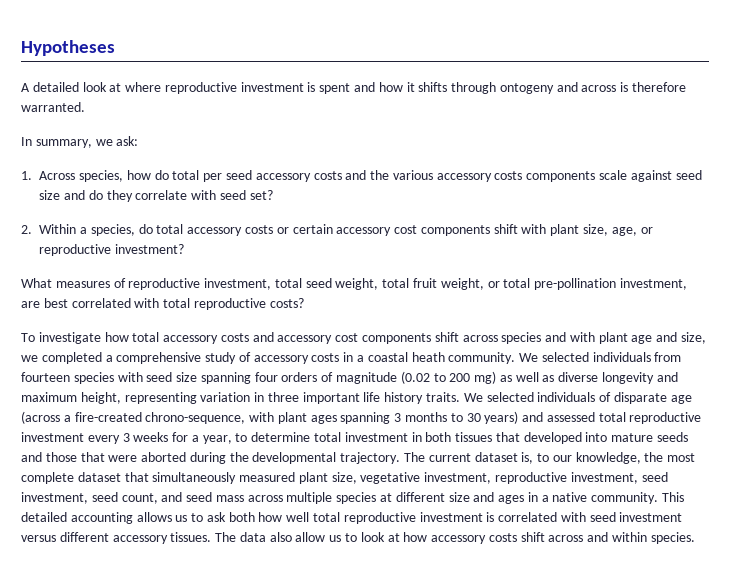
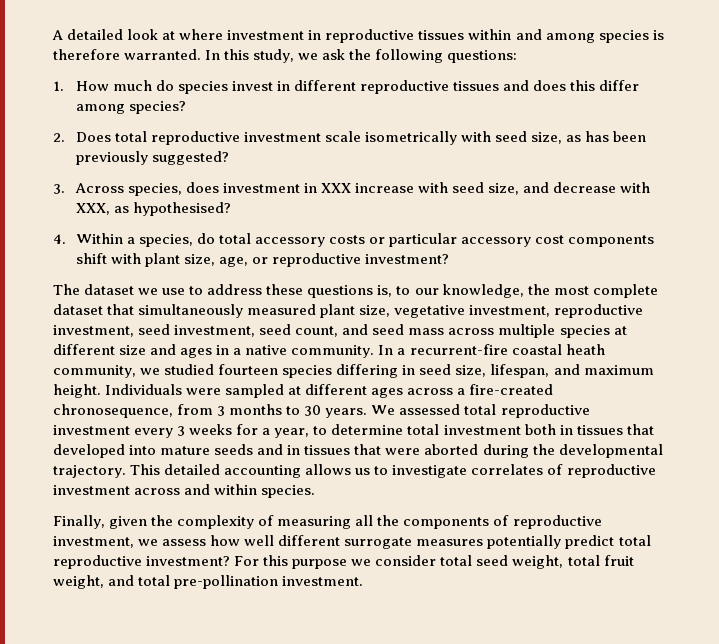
[21,40,115,56] Hypotheses // -> (52, 35) none
[164,82,687,94] [21,102,85,112] [21,136,139,148] [21,170,702,182] [39,190,273,202] [21,225,32,234] reproductive investment is spent and how it shifts through ontogeny and across is therefore warranted. // In summary, we ask: // 1. Across species, how do total per seed accessory costs and the various accessory costs components scale against seed size and do they correlate with seed set? // 2. -> [227,29,664,43] [53,49,518,63] [53,80,640,94] [75,101,186,114] [53,131,647,145] [75,151,229,165] [53,182,651,196] [75,202,231,216] [53,234,66,244] investment in reproductive tissues within and among species is therefore warranted. In this study, we ask the following questions: // 1. How much do species invest in different reproductive tissues and does this differ among species? // 2. Does total reproductive investment scale isometrically with seed size, as has been previously suggested? // 3. Across species, does investment in XXX increase with seed size, and decrease with XXX, as hypothesised? // 4.
[292,224,333,234] certain -> [388,233,457,247] particular
[21,278,687,290] [21,298,304,310] [21,332,707,344] [21,352,682,364] [21,371,678,384] [21,392,692,404] [21,411,702,424] [21,432,689,444] [21,452,518,464] What measures of reproductive investment, total seed weight, total fruit weight, or total pre-pollination investment, are best correlated with total reproductive costs? // To investigate how total accessory costs and accessory cost components shift across species and with plant age and size, we completed a comprehensive study of accessory costs in a coastal heath community. We selected individuals from fourteen species with seed size spanning four orders of magnitude (0.02 to 200 mg) as well as diverse longevity and maximum height, representing variation in three important life history traits. We selected individuals of disparate age (across a fire-created chrono-sequence, with plant ages spanning 3 months to 30 years) and assessed total reproductive investment every 3 weeks for a year, to determine total investment in both tissues that developed into mature seeds and those that were aborted during the developmental trajectory. The current dataset -> [53,284,374,298] The dataset we use to address these questions
(659, 498) none -> [378,344,605,355] [53,364,654,378] [53,384,554,398] [53,404,590,418] [53,424,654,438] [53,444,663,458] [53,465,126,478] In a recurrent-fire coastal heath community, we studied fourteen species differing in seed size, lifespan, and maximum height. Individuals were sampled at different ages across a fire-created chronosequence, from 3 months to 30 years. We assessed total reproductive investment every 3 weeks for a year, to determine total investment both in tissues that developed into mature seeds and in tissues that were aborted during the developmental trajectory.
[206,512,683,524] [21,532,695,544] ask both how well total reproductive investment is correlated with seed investment versus different accessory tissues. The data also allow us to look at how accessory costs shift across and within species. -> [392,464,656,478] [53,484,316,498] [53,515,602,529] [53,535,651,549] [53,555,634,569] [53,575,364,589] investigate correlates of reproductive investment across and within species. // Finally, given the complexity of measuring all the components of reproductive investment, we assess how well different surrogate measures potentially predict total reproductive investment? For this purpose we consider total seed weight, total fruit weight, and total pre-pollination investment.

